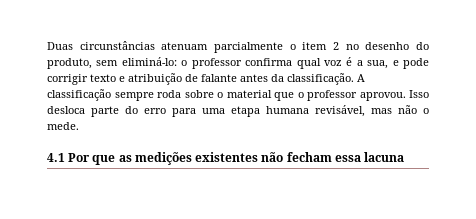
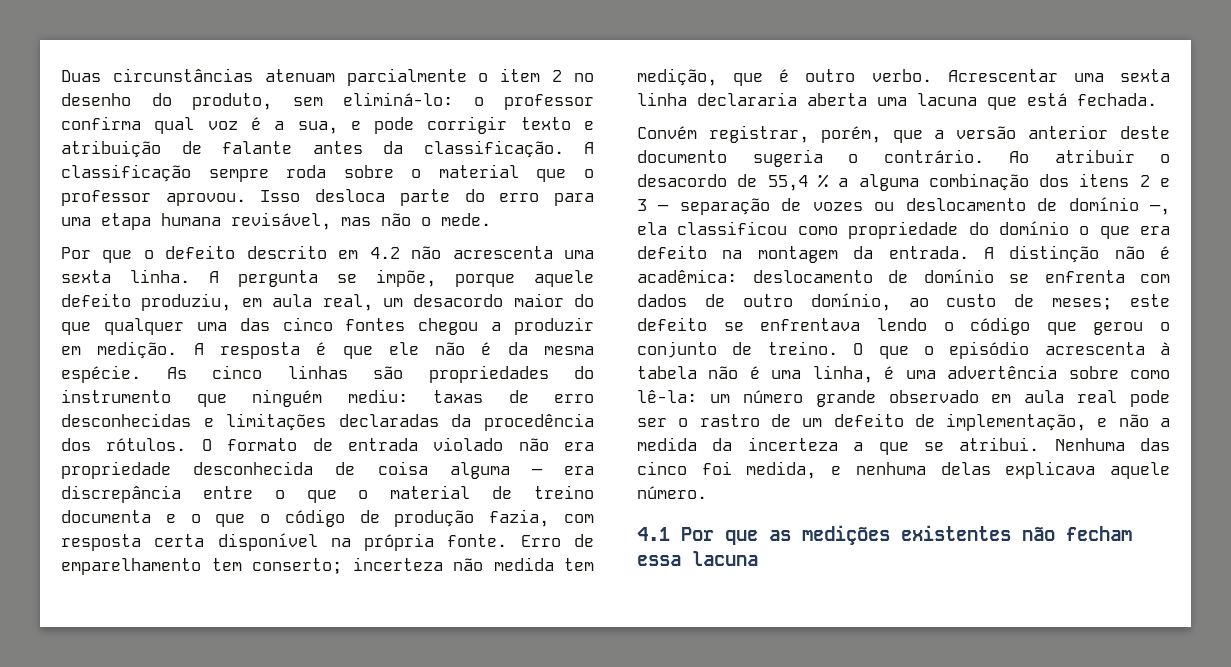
(79, 126) none -> [61,245,594,263] [61,269,594,287] [61,293,594,311] [61,317,594,335] [61,341,595,359] [61,365,594,383] [61,389,594,407] [61,413,594,431] [61,437,594,451] [61,461,594,479] [61,485,594,503] [61,509,594,527] [61,533,594,551] [61,557,594,575] [637,68,1170,86] [637,92,1157,110] [637,125,1170,143] [637,149,1170,167] [637,173,1170,191] [637,197,1170,215] [637,221,1170,239] [637,245,1170,263] [637,269,1170,283] [637,293,1170,311] [637,317,1170,335] [637,341,1170,359] [637,365,1170,383] [637,390,1170,407] [637,413,1170,431] [637,437,1170,455] [637,461,1170,479] [637,486,707,499] // Por que o defeito descrito em 4.2 não acrescenta uma sexta linha. A pergunta se impõe, porque aquele defeito produziu, em aula real, um desacordo maior do que qualquer uma das cinco fontes chegou a produzir em medição. A resposta é que ele não é da mesma espécie. As cinco linhas são propriedades do instrumento que ninguém mediu: taxas de erro desconhecidas e limitações declaradas da procedência dos rótulos. O formato de entrada violado não era propriedade desconhecida de coisa alguma — era discrepância entre o que o material de treino documenta e o que o código de produção fazia, com resposta certa disponível na própria fonte. Erro de emparelhamento tem conserto; incerteza não medida tem medição, que é outro verbo. Acrescentar uma sexta linha declararia aberta uma lacuna que está fechada. // Convém registrar, porém, que a versão anterior deste documento sugeria o contrário. Ao atribuir o desacordo de 55,4 % a alguma combinação dos itens 2 e 3 — separação de vozes ou deslocamento de domínio —, ela classificou como propriedade do domínio o que era defeito na montagem da entrada. A distinção não é acadêmica: deslocamento de domínio se enfrenta com dados de outro domínio, ao custo de meses; este defeito se enfrentava lendo o código que gerou o conjunto de treino. O que o episódio acrescenta à tabela não é uma linha, é uma advertência sobre como lê-la: um número grande observado em aula real pode ser o rastro de um defeito de implementação, e não a medida da incerteza a que se atribui. Nenhuma das cinco foi medida, e nenhuma delas explicava aquele número.

